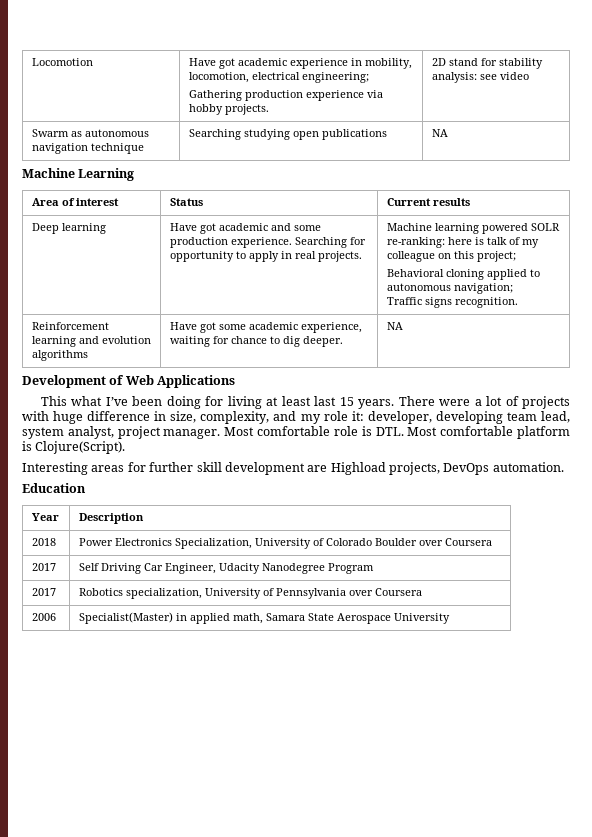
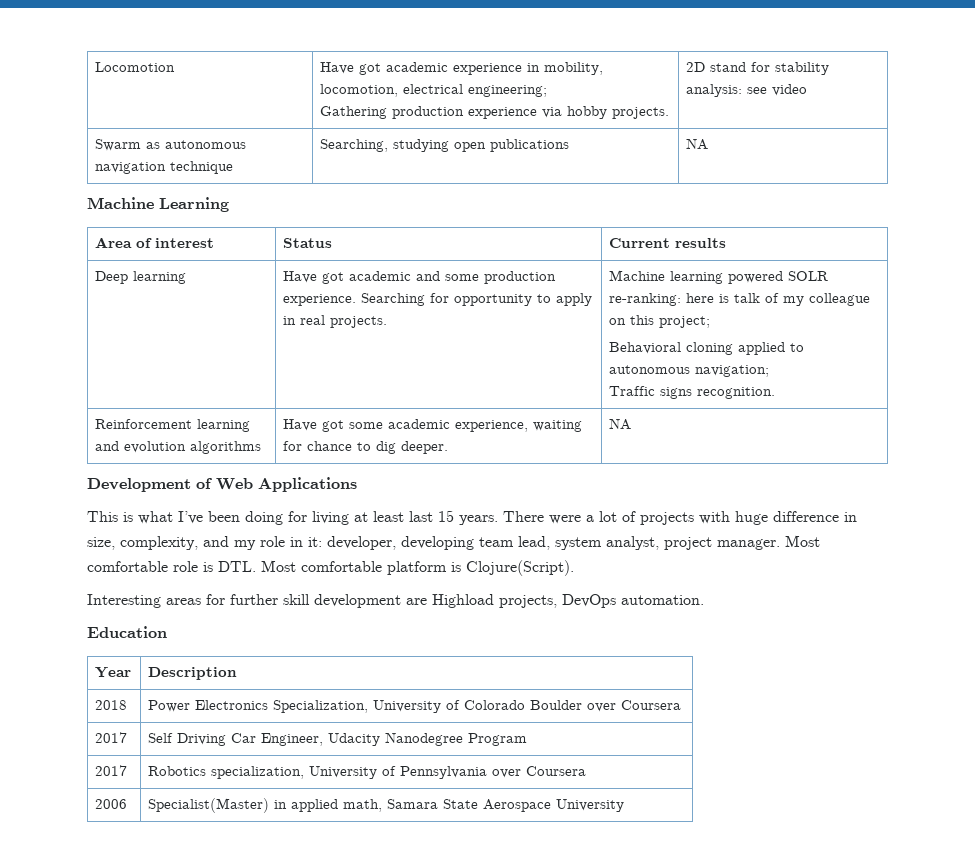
[188,129,241,140] Searching -> [320,139,389,152] Searching,
(67, 401) none -> [123,512,133,522] is
(348, 416) none -> [290,537,303,547] in

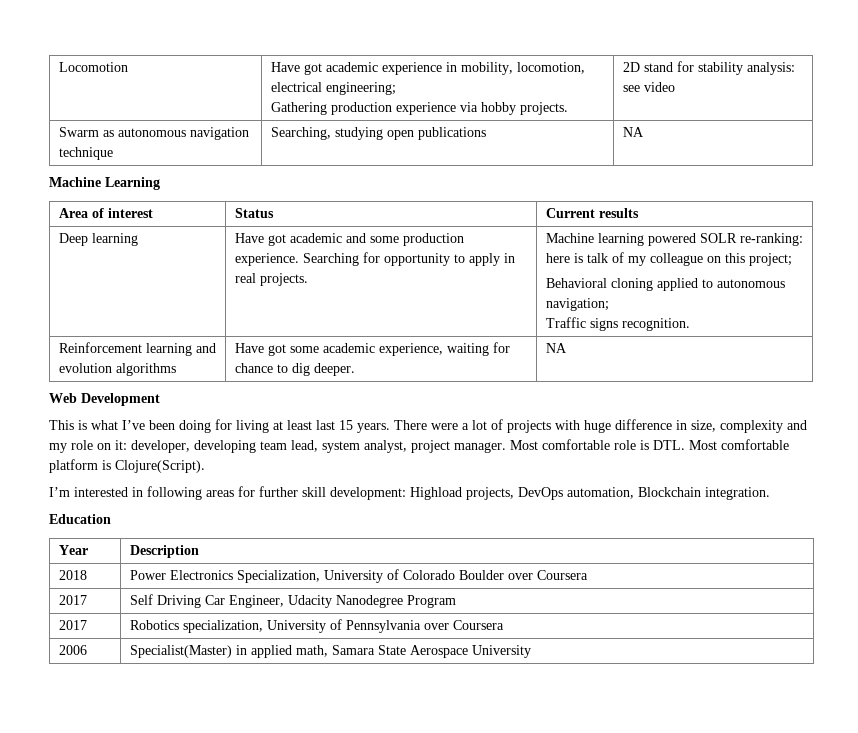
(632, 424) none -> [49,393,77,403] Web
[196,477,357,492] of Web Applications -> (160, 399) none
[120,536,198,550] complexity, -> [720,420,783,433] complexity
[290,537,303,547] in -> [97,443,111,450] on
[87,594,161,608] Interesting -> [49,486,202,500] I’m interested in following
[314,594,427,608] development are -> [330,487,406,500] development:
[621,595,704,605] automation. -> [567,487,770,500] automation, Blockchain integration.

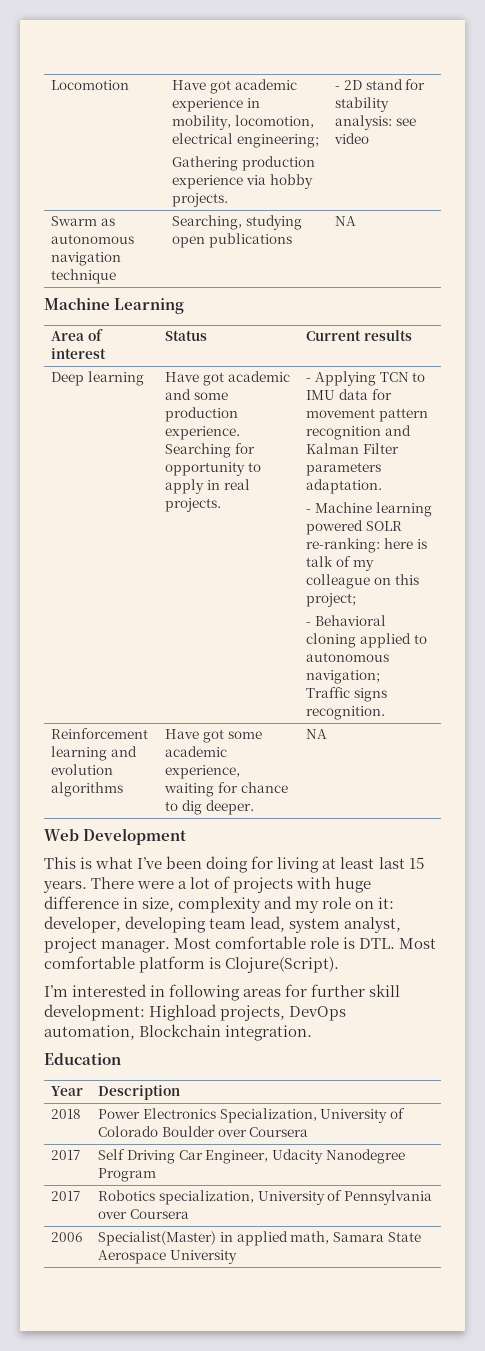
(568, 108) none -> [335,86,341,90] -
(308, 279) none -> [306,371,426,386] [306,389,392,400] [306,408,429,422] [306,425,412,440] [306,443,400,454] [306,462,382,476] [306,479,383,494] [306,509,312,513] - Applying TCN to IMU data for movement pattern recognition and Kalman Filter parameters adaptation. // -
(792, 259) none -> [306,622,312,626] -

